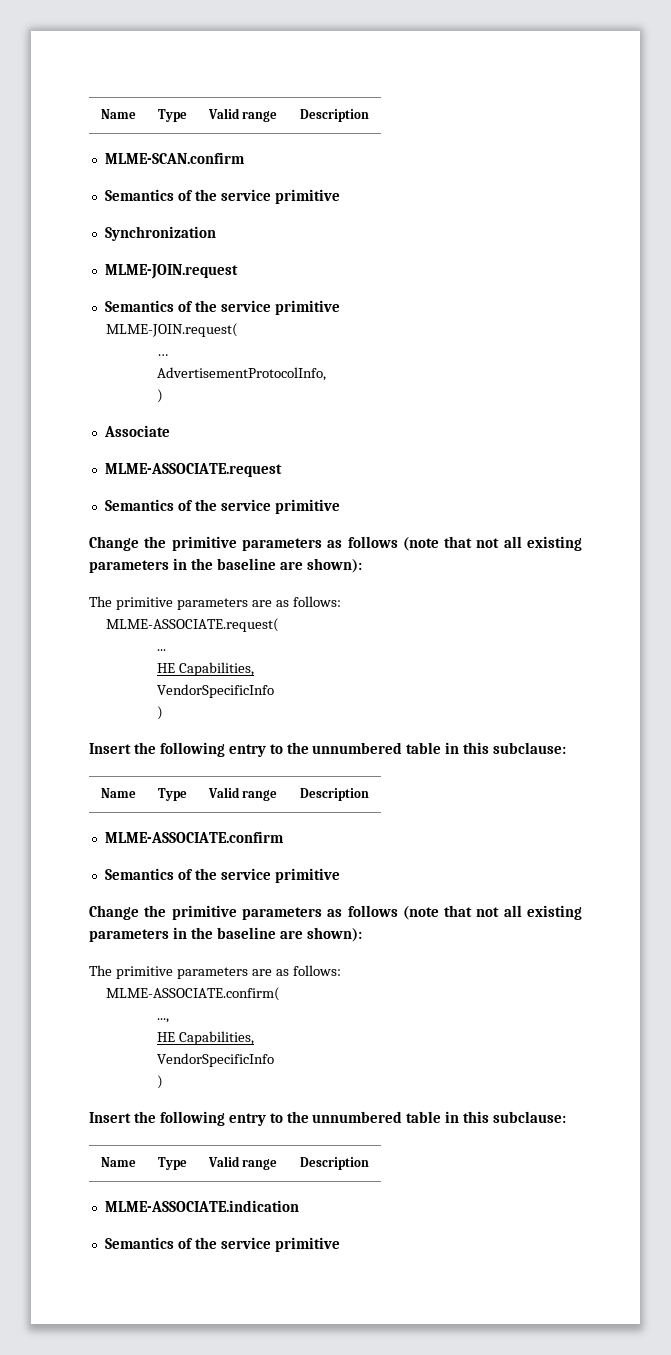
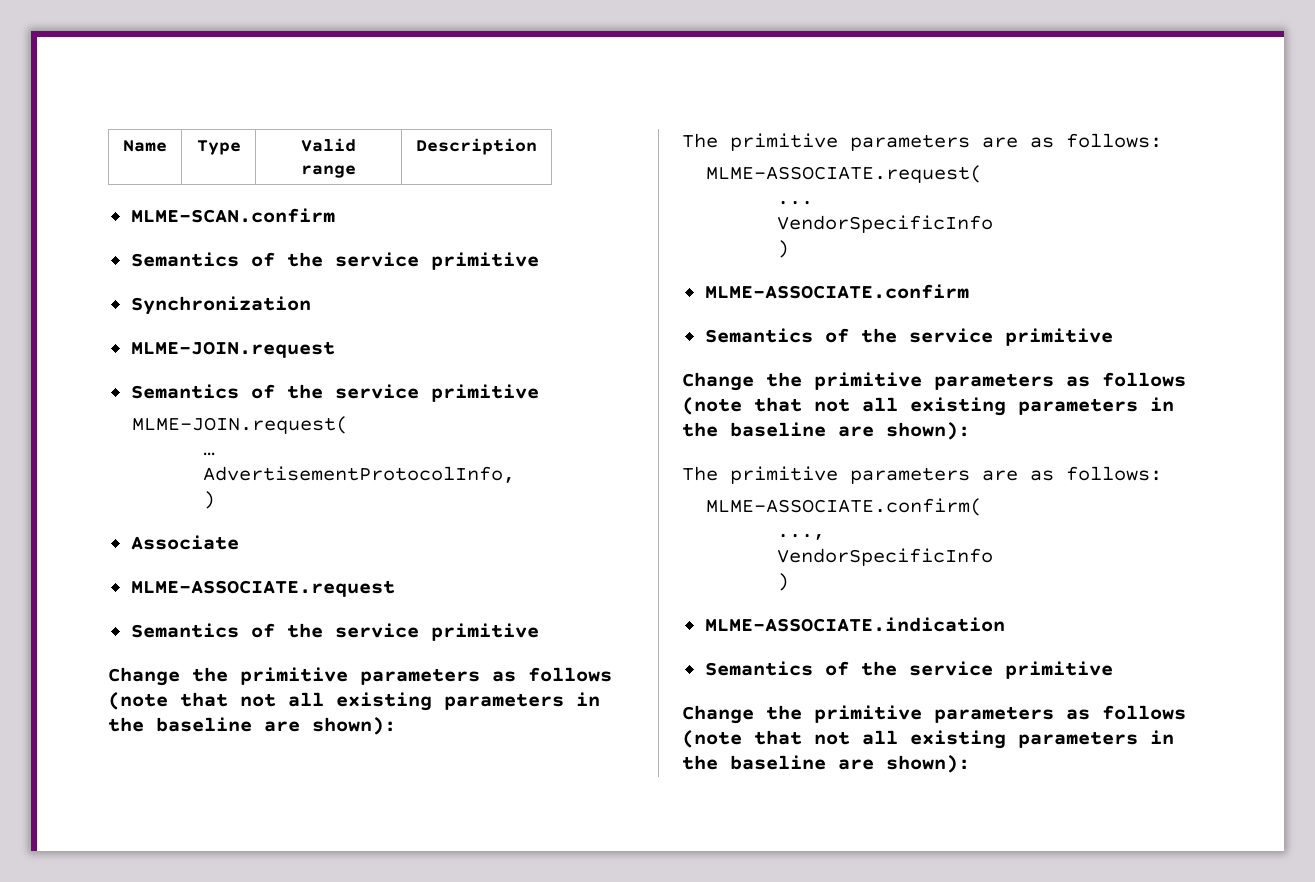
[157,662,255,676] [157,684,275,698] [157,706,164,720] [89,742,567,757] [100,788,136,798] [157,788,187,801] [207,787,278,801] [300,788,369,801] // HE Capabilities, // VendorSpecificInfo // ) // Insert the following entry to the unnumbered table in this subclause: // Name | Type | Valid range | Description -> [777,215,994,233] [777,240,790,258] // VendorSpecificInfo // )
[157,1031,255,1045] [157,1053,275,1067] [157,1075,164,1089] [89,1111,567,1126] [100,1157,136,1167] [157,1157,187,1170] [207,1156,278,1170] [300,1157,369,1170] // HE Capabilities, // VendorSpecificInfo // ) // Insert the following entry to the unnumbered table in this subclause: // Name | Type | Valid range | Description -> [777,548,994,566] [777,573,790,591] // VendorSpecificInfo // )
(340, 1244) none -> [682,705,1186,724] [682,730,1174,749] [682,755,970,773] // Change the primitive parameters as follows (note that not all existing parameters in the baseline are shown):

